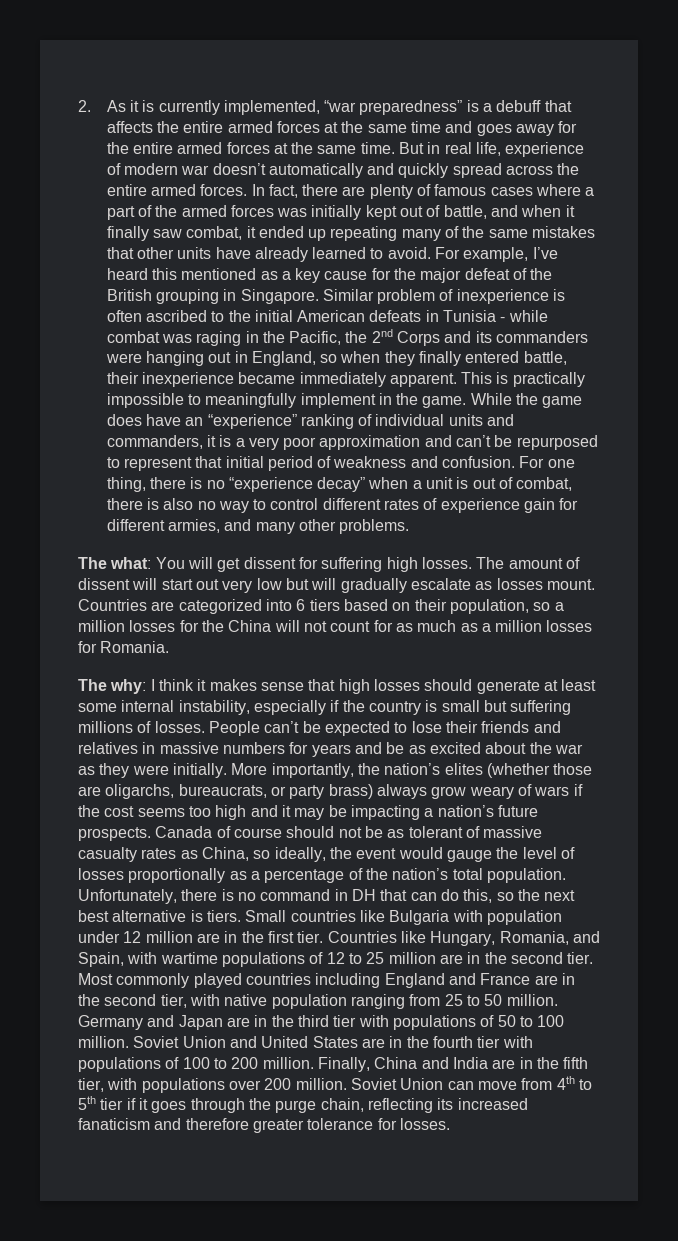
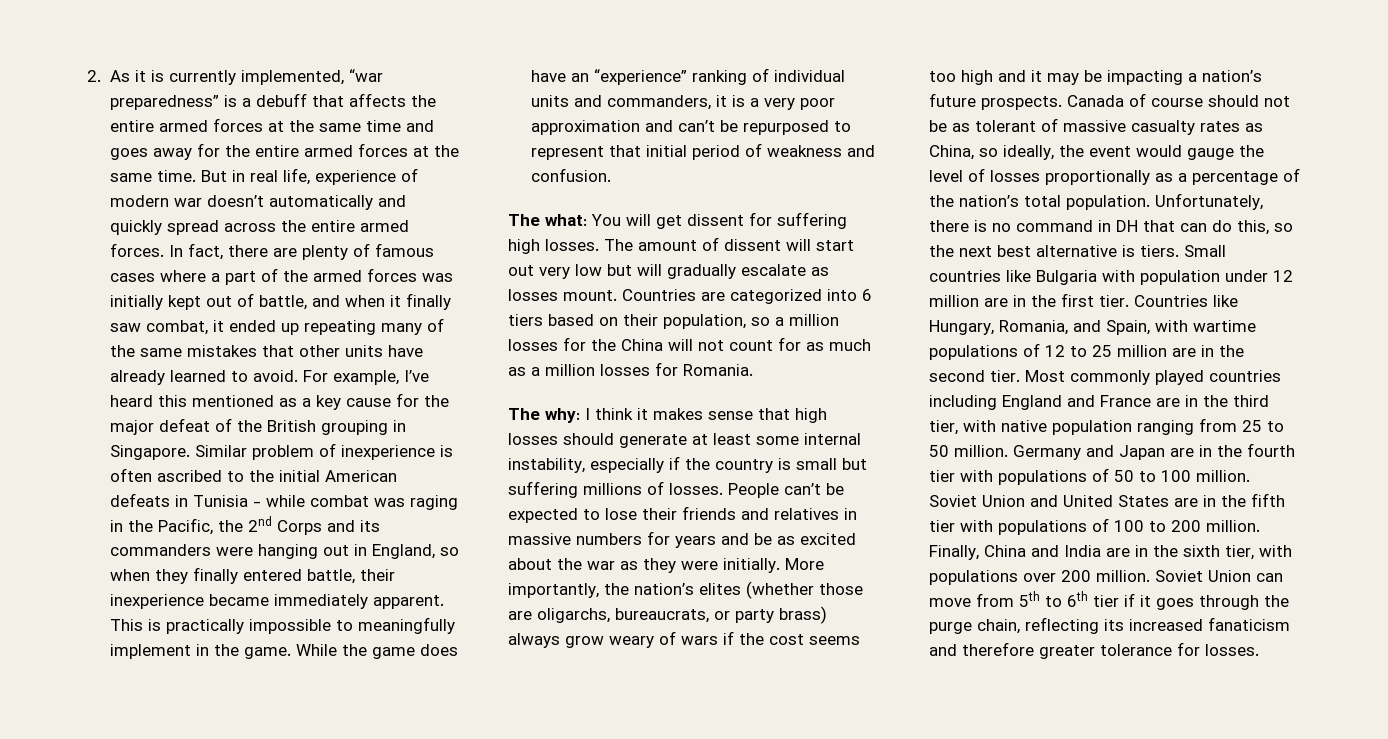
[519,456,575,468] [106,477,573,492] [106,498,579,513] [106,519,410,534] For one thing, there is no “experience decay” when a unit is out of combat, there is also no way to control different rates of experience gain for different armies, and many other problems. -> (611, 175) none
[104,994,157,1006] second -> [1233,395,1269,407] third
[297,1015,329,1027] third -> [1247,443,1295,457] fourth
[432,1036,473,1048] fourth -> [1251,493,1285,507] fifth
[563,1057,589,1069] fifth -> [1183,545,1220,557] sixth
[556,1076,592,1090] [78,1096,96,1110] 4th to 5th -> [1019,591,1088,607] 5th to 6th

